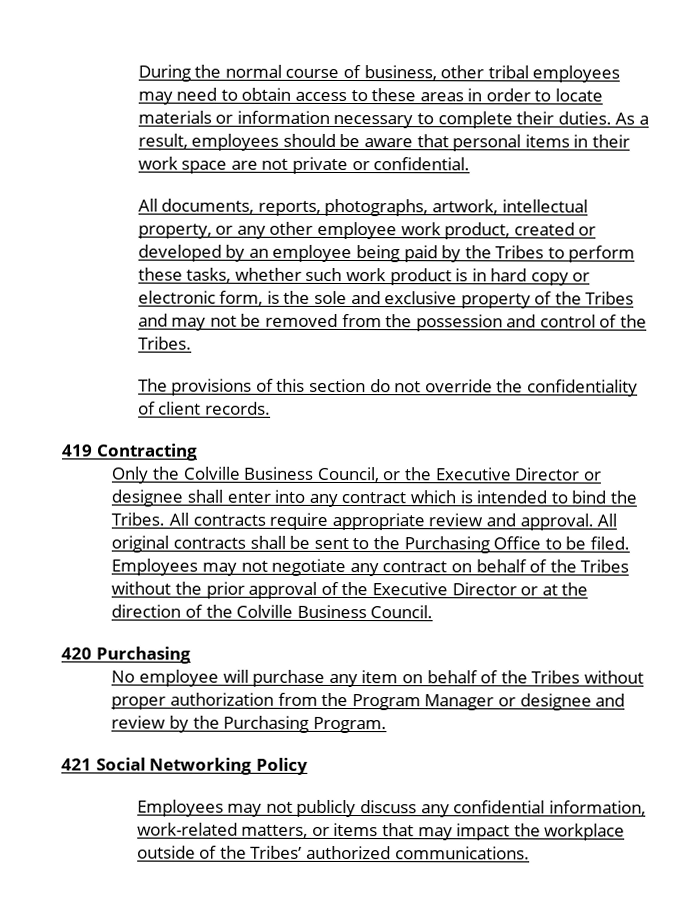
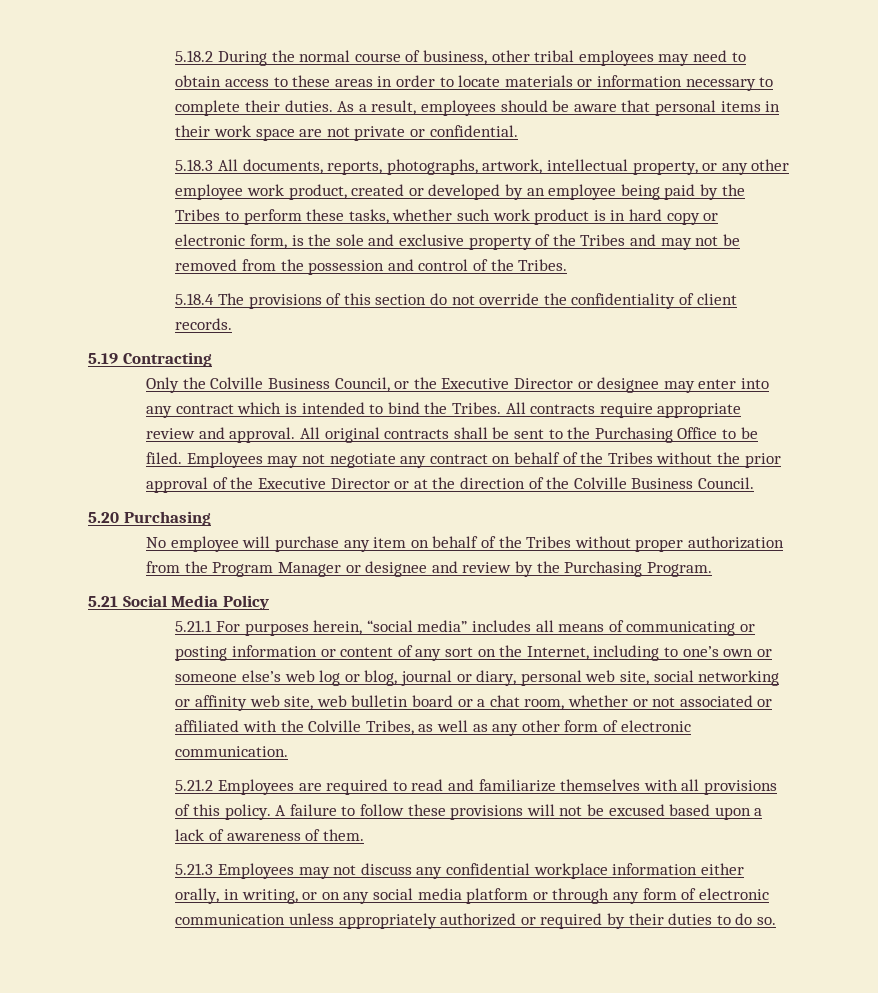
(137, 73) none -> [175,50,214,62] 5.18.2
(471, 164) none -> [175,159,214,171] 5.18.3
(192, 343) none -> [175,293,215,305] 5.18.4
[61,444,93,457] 419 -> [88,353,118,364] 5.19
[186,489,223,503] shall -> [663,381,695,393] may
[61,647,92,660] 420 -> [88,512,119,523] 5.20
[61,757,308,775] [136,799,357,818] 421 Social Networking Policy // Employees may not publicly -> [88,595,269,610] [175,620,755,636] [175,645,772,661] [175,670,780,686] [175,695,773,711] [175,720,691,736] [175,746,289,757] [175,779,777,795] [175,804,763,820] [175,829,364,841] [175,863,357,879] 5.21 Social Media Policy // 5.21.1 For purposes herein, “social media” includes all means of communicating or posting information or content of any sort on the Internet, including to one’s own or someone else’s web log or blog, journal or diary, personal web site, social networking or affinity web site, web bulletin board or a chat room, whether or not associated or affiliated with the Colville Tribes, as well as any other form of electronic communication. // 5.21.2 Employees are required to read and familiarize themselves with all provisions of this policy. A failure to follow these provisions will not be excused based upon a lack of awareness of them. // 5.21.3 Employees may not
[548,800,646,816] [136,822,626,841] [136,845,530,860] information, work-related matters, or items that may impact the workplace outside of the Tribes’ authorized communications. -> [533,863,744,879] [175,888,769,904] [175,913,776,929] workplace information either orally, in writing, or on any social media platform or through any form of electronic communication unless appropriately authorized or required by their duties to do so.

